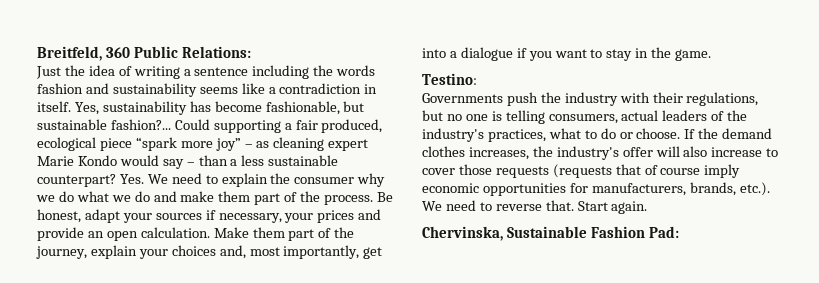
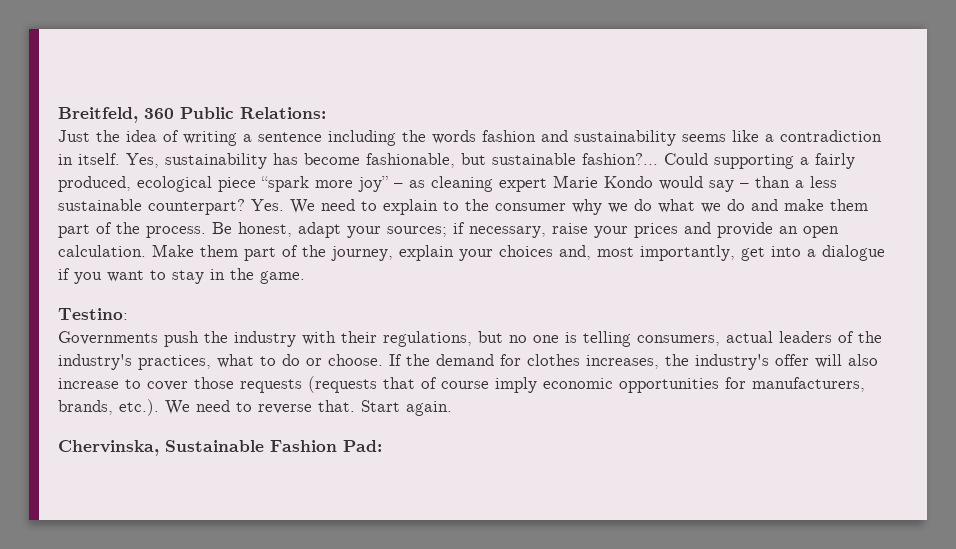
[295,120,318,130] fair -> [815,153,855,169] fairly
(268, 180) none -> [443,201,459,211] to
[155,213,202,220] sources -> [387,226,447,237] sources;
(282, 218) none -> [552,223,588,234] raise
(773, 133) none -> [500,354,521,366] for

